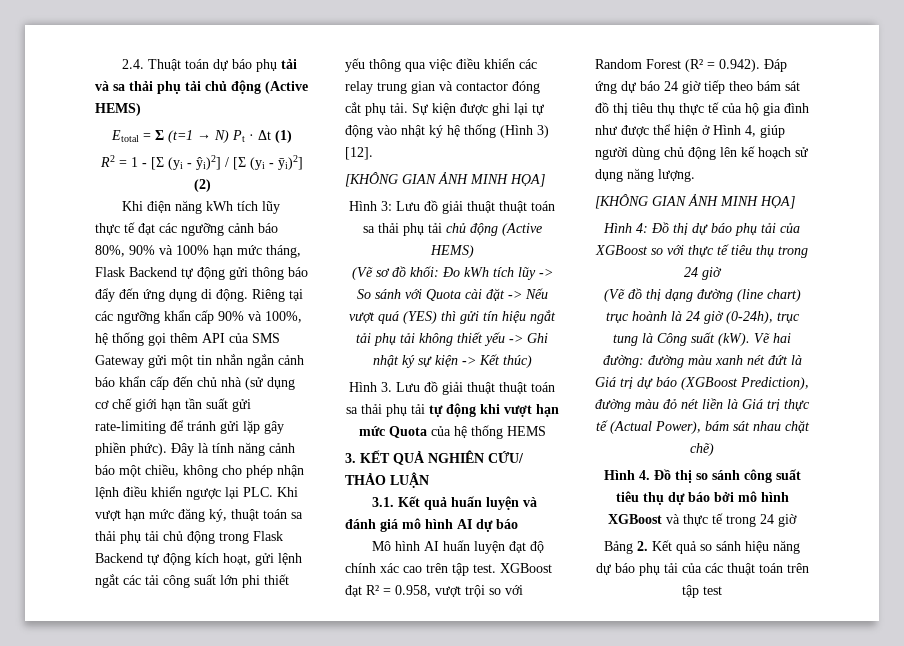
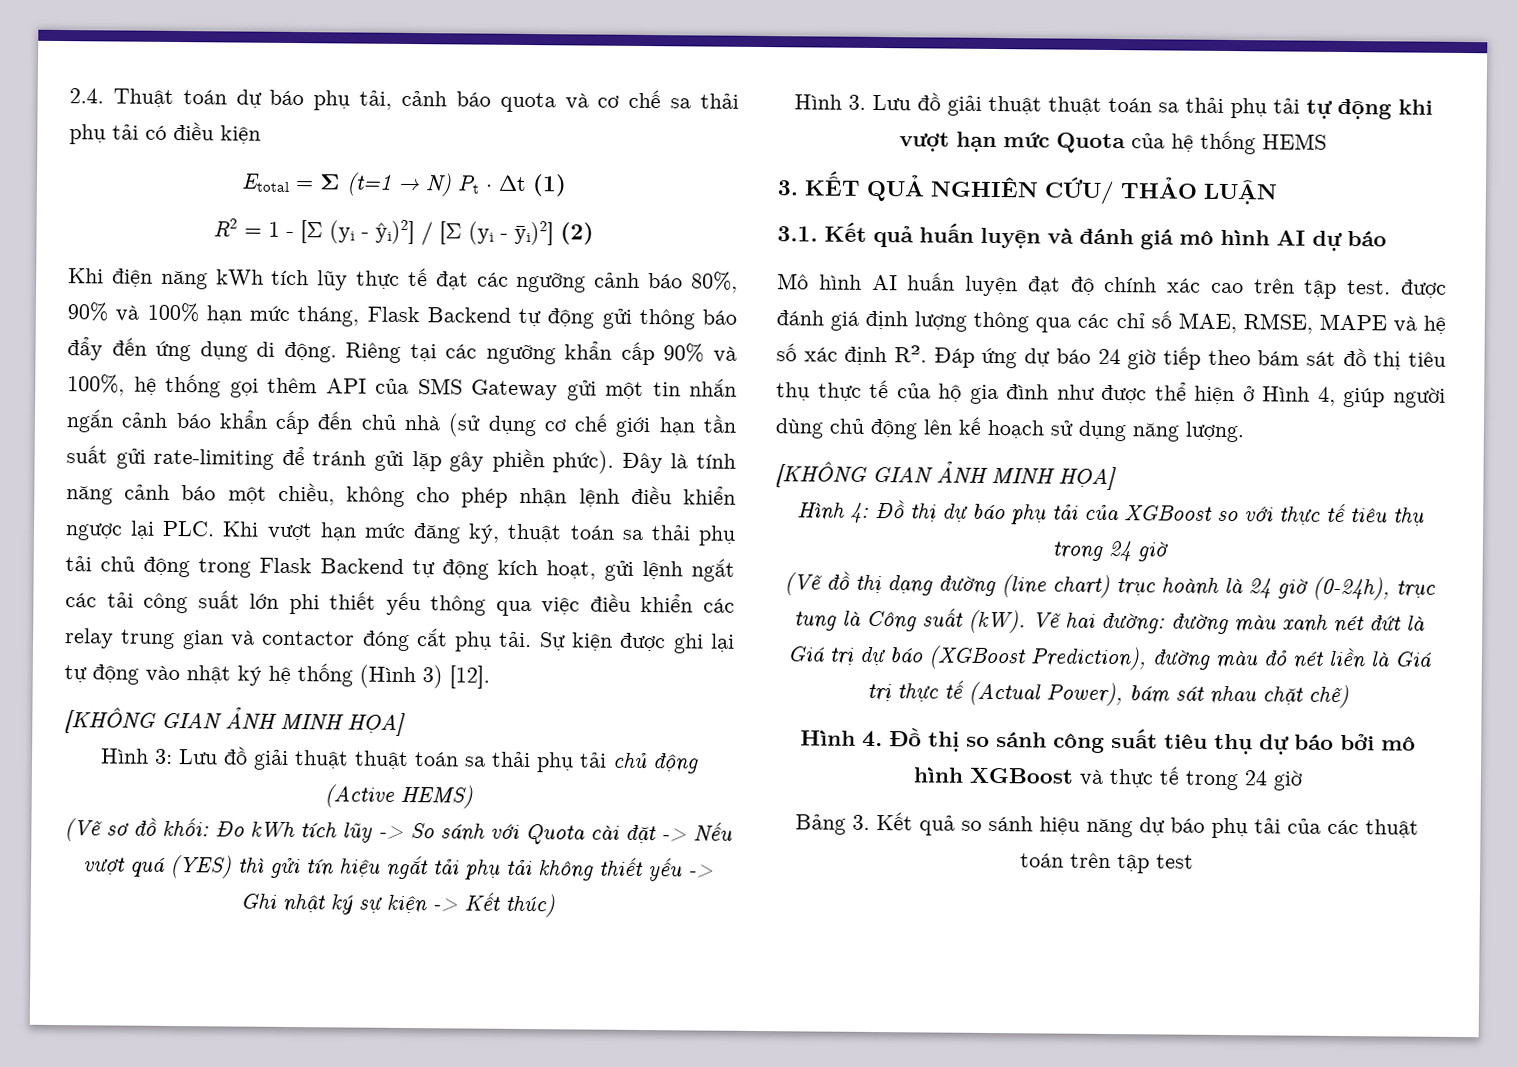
[281,59,298,69] [95,80,308,94] [95,103,141,116] tải và sa thải phụ tải chủ động (Active HEMS) -> [359,89,739,113] [69,121,261,145] tải, cảnh báo quota và cơ chế sa thải phụ tải có điều kiện
[500,563,552,573] [345,585,523,597] [595,59,760,72] XGBoost đạt R² = 0.958, vượt trội so với Random Forest (R² = 0.942). -> [1401,279,1447,298] [776,310,1446,334] [776,343,928,366] được đánh giá định lượng thông qua các chỉ số MAE, RMSE, MAPE và hệ số xác định R².
[637,541,648,551] 2. -> [852,814,870,830] 3.

